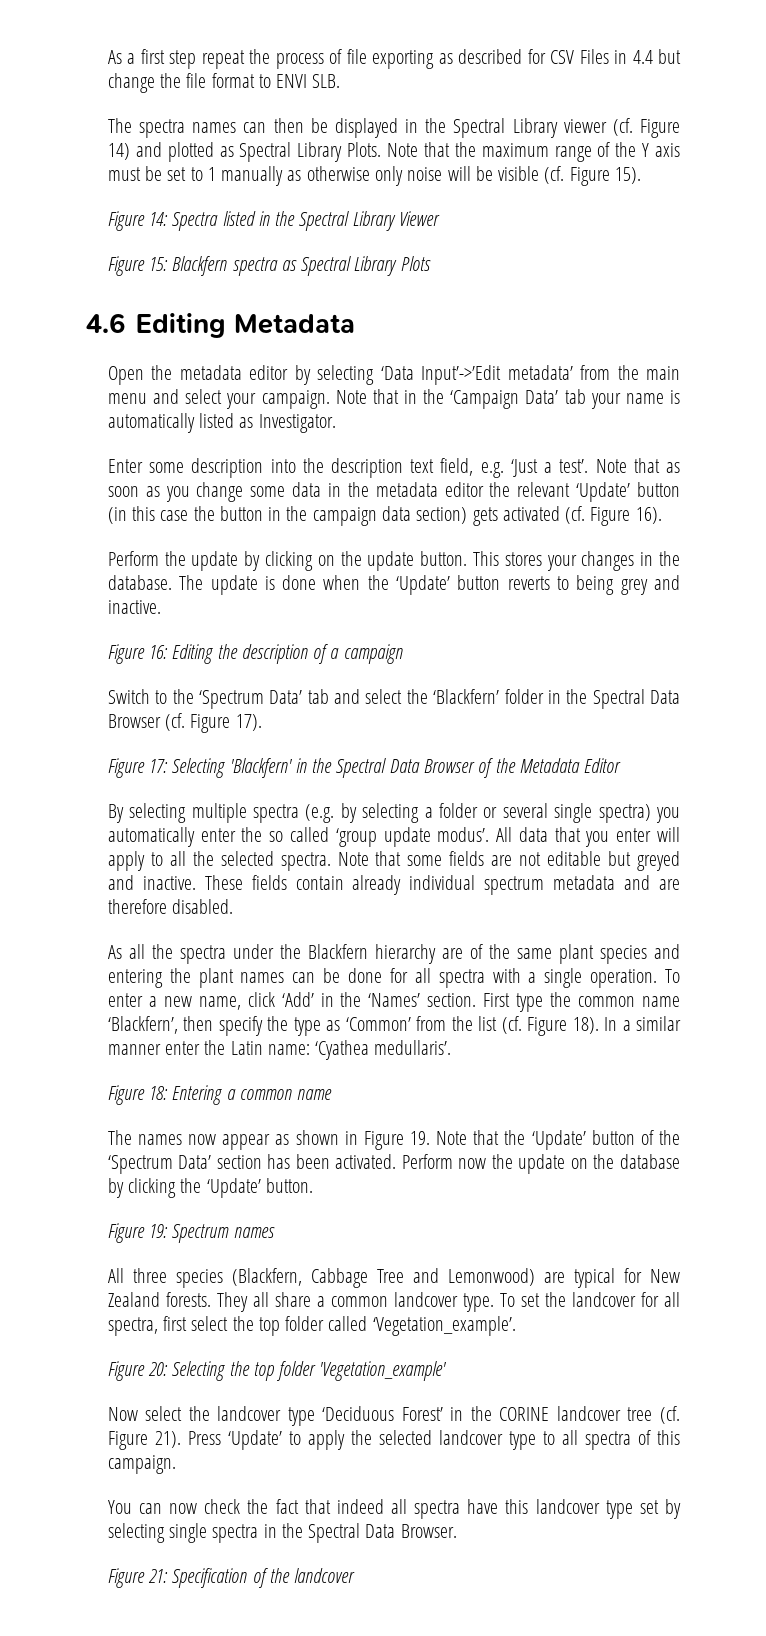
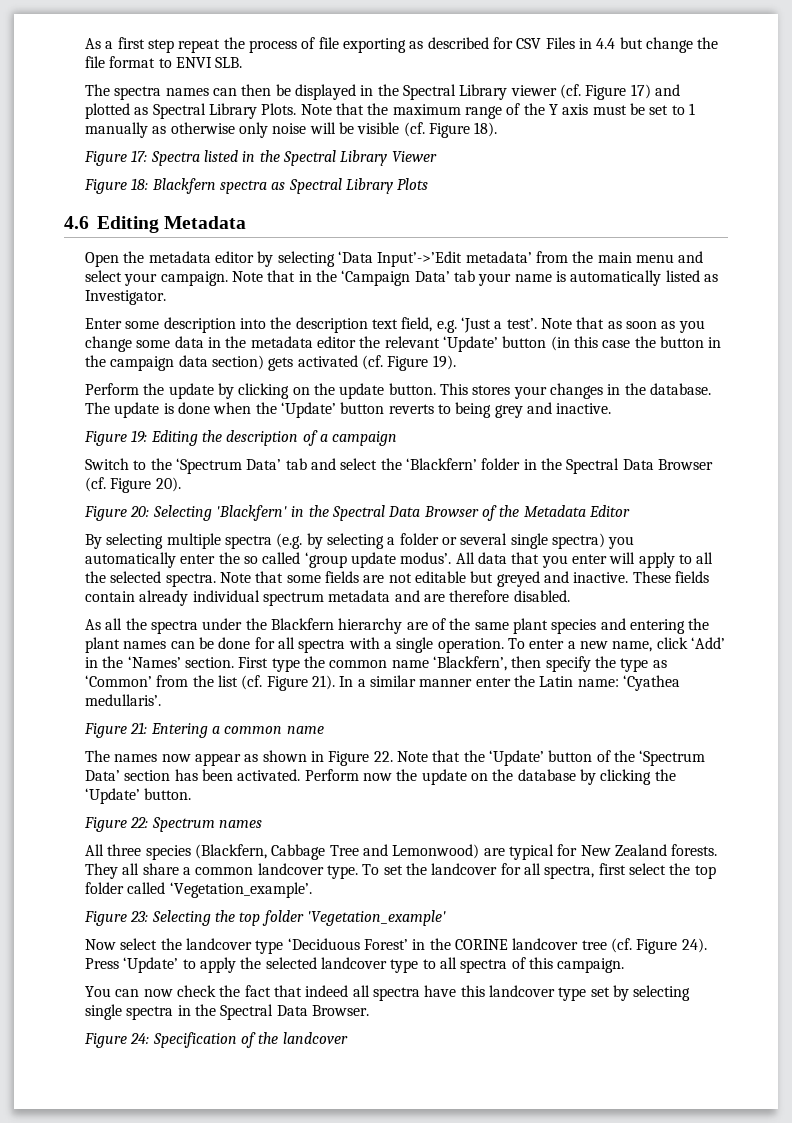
[107,143,130,160] 14) -> [630,84,651,99] 17)
[614,167,641,184] [107,211,169,231] 15). // Figure 14: -> [474,122,498,137] [84,150,148,166] 18). // Figure 17:
[149,257,169,271] 15: -> [131,178,149,190] 18:
[635,507,662,524] 16). -> [432,355,456,370] 19).
[149,645,169,659] 16: -> [131,430,148,443] 19:
[235,714,262,731] [107,758,169,778] 17). // Figure 17: -> [155,477,181,492] [84,506,150,521] 20). // Figure 20:
[572,1017,599,1034] 18). -> [312,675,336,690] 21).
[149,1086,169,1100] 18: -> [130,722,148,734] 21:
[410,1131,431,1145] 19. -> [373,751,393,762] 22.
[149,1224,169,1238] 19: -> [130,817,149,828] 22:
[148,1362,169,1376] 20: -> [130,911,149,922] 23:
[154,1431,181,1448] 21). -> [681,938,707,953] 24).
[148,1569,169,1583] 21: -> [130,1033,150,1044] 24:

